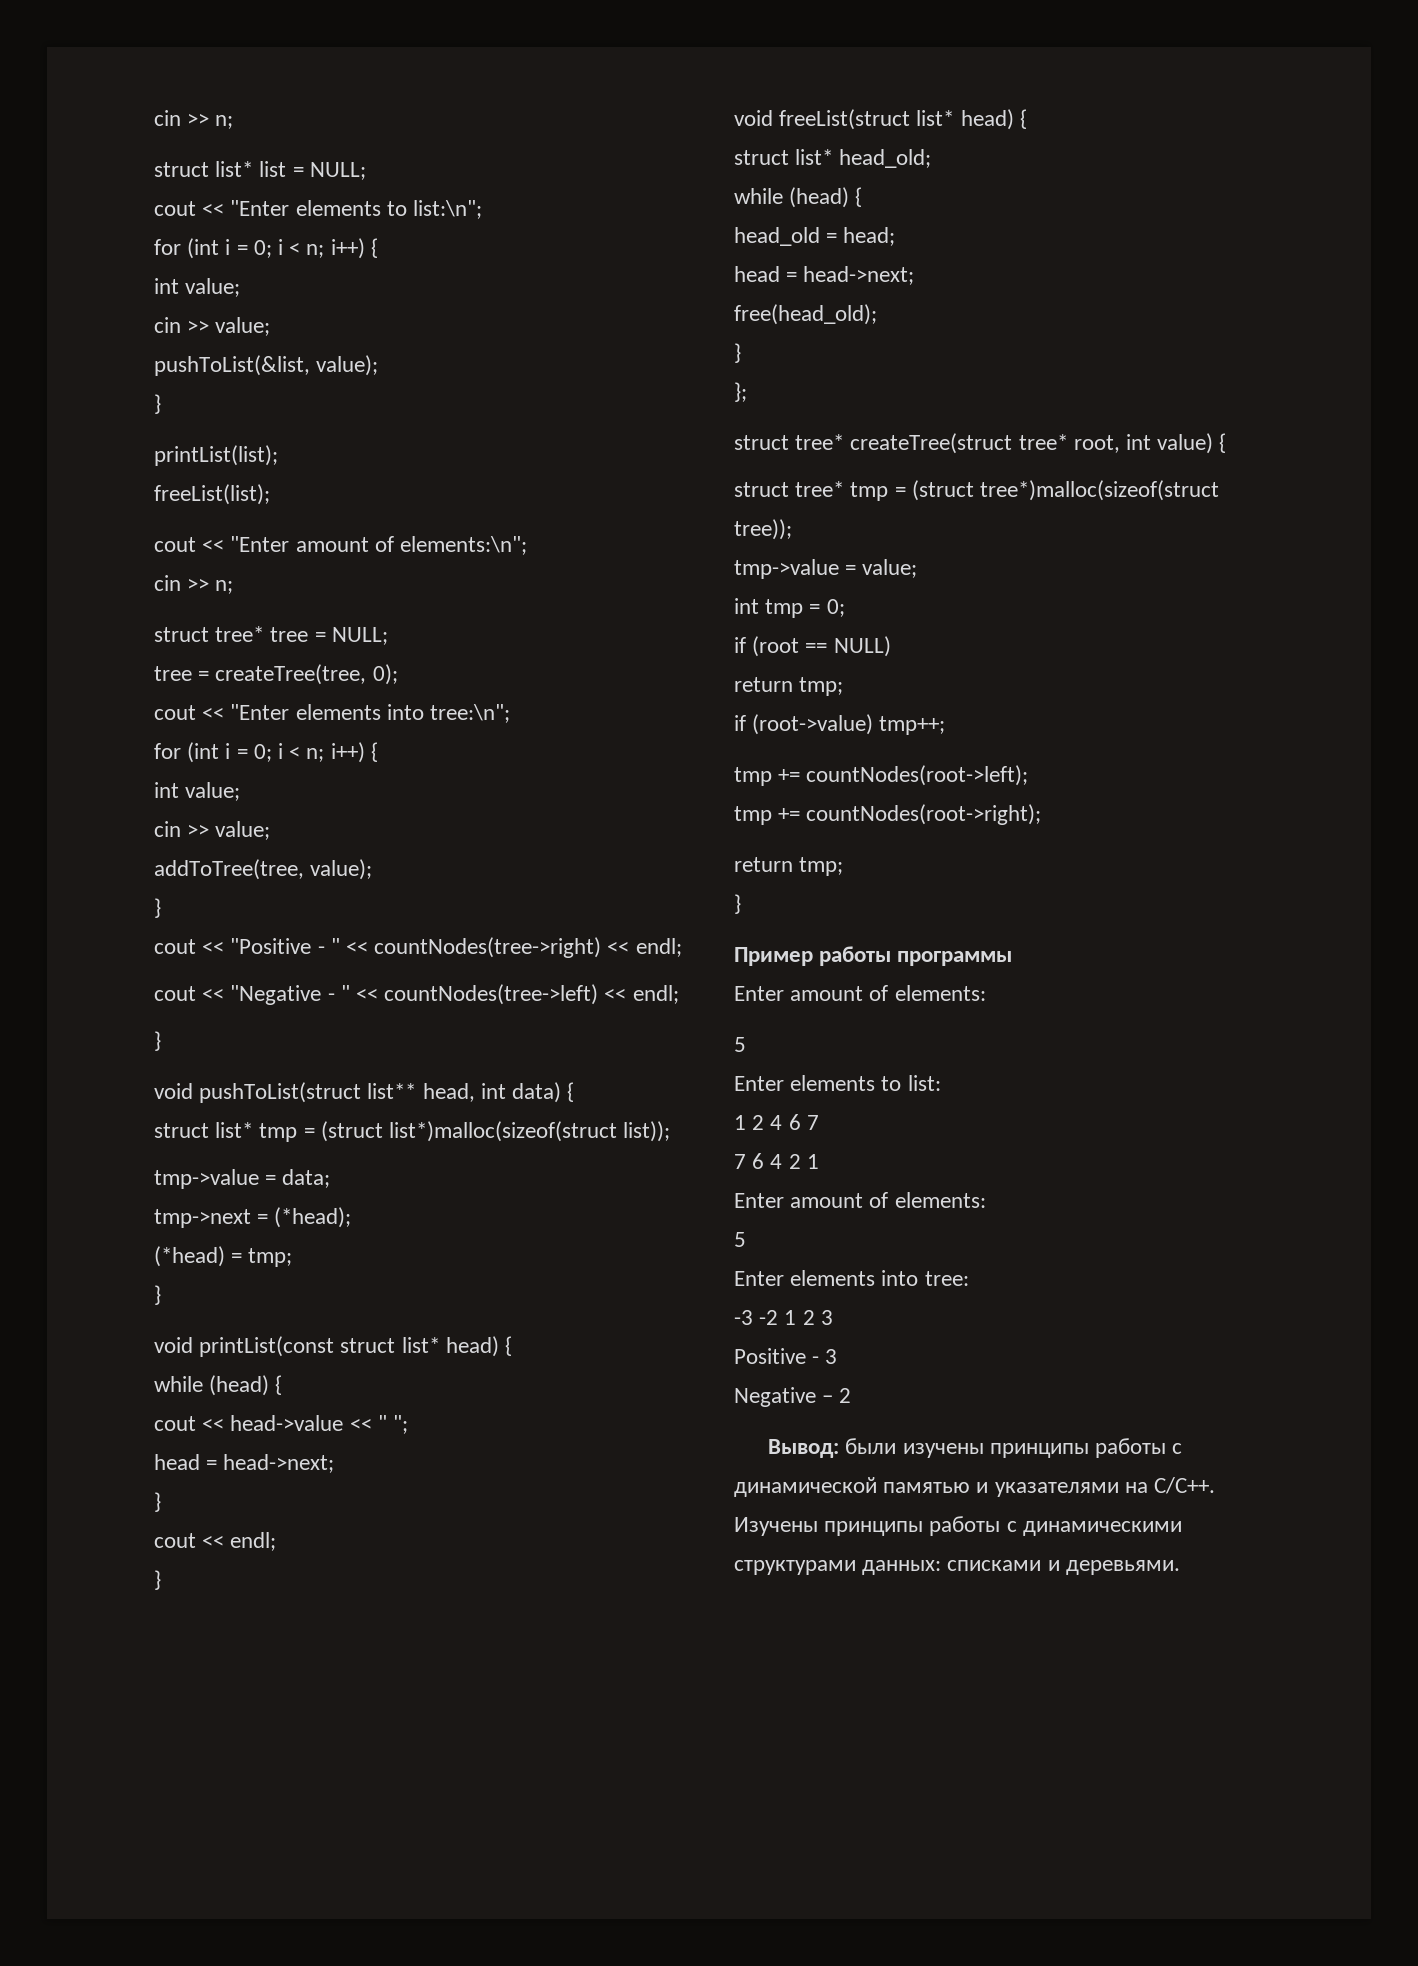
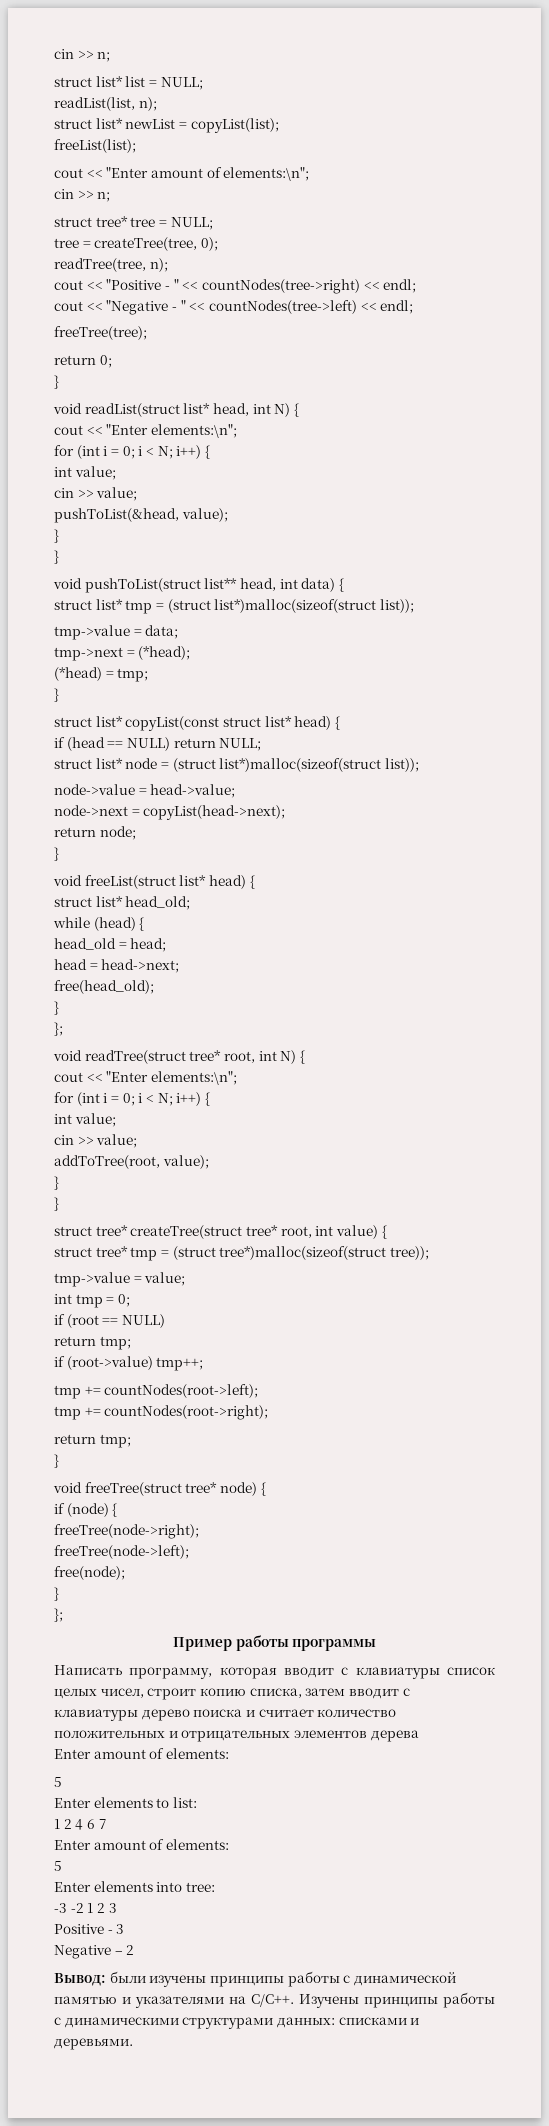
[154,200,483,219] [154,238,378,259] [154,278,241,297] [154,317,271,336] [154,355,379,376] [154,394,161,414] [154,445,278,466] cout << "Enter elements to list:\n"; // for (int i = 0; i < n; i++) { // int value; // cin >> value; // pushToList(&list, value); // } // printList(list); -> [54,97,157,111] [54,118,279,133] readList(list, n); // struct list* newList = copyList(list);
[154,704,511,723] [154,742,378,763] [154,782,241,801] [154,821,271,840] [154,859,373,880] [154,898,161,918] cout << "Enter elements into tree:\n"; // for (int i = 0; i < n; i++) { // int value; // cin >> value; // addToTree(tree, value); // } -> [54,258,168,272] readTree(tree, n);
(679, 994) none -> [54,326,147,340] [54,355,112,368] [54,375,59,389] [53,403,299,417] [54,424,237,438] [54,445,210,459] [54,466,116,480] [54,487,138,501] [54,508,228,523] [54,529,59,543] // freeTree(tree); // return 0; // } // void readList(struct list* head, int N) { // cout << "Enter elements:\n"; // for (int i = 0; i < N; i++) { // int value; // cin >> value; // pushToList(&head, value); // }
[154,1336,335,1357] void printList(const -> [54,716,220,731] struct list* copyList(const
[154,1375,283,1396] [154,1415,409,1434] [154,1454,335,1473] [154,1492,161,1512] [154,1532,277,1551] while (head) { // cout << head->value << " "; // head = head->next; // } // cout << endl; -> [54,737,262,751] [54,758,419,772] [54,784,236,798] [54,805,286,820] [54,826,136,840] if (head == NULL) return NULL; // struct list* node = (struct list*)malloc(sizeof(struct list)); // node->value = head->value; // node->next = copyList(head->next); // return node;
(747, 392) none -> [53,1050,305,1064] [54,1071,237,1085] [54,1092,210,1106] [54,1113,116,1127] [54,1134,138,1148] [54,1155,209,1169] [54,1176,59,1190] [54,1197,59,1211] // void readTree(struct tree* root, int N) { // cout << "Enter elements:\n"; // for (int i = 0; i < N; i++) { // int value; // cin >> value; // addToTree(root, value); // } // }
[734,946,1013,966] Пример работы программы -> [53,1482,266,1496] [54,1503,118,1517] [54,1524,199,1539] [54,1545,189,1559] [54,1566,125,1580] [54,1587,59,1601] [54,1608,63,1622] [172,1635,377,1651] [54,1665,495,1679] [54,1688,410,1700] [54,1709,397,1721] [54,1730,419,1742] void freeTree(struct tree* node) { // if (node) { // freeTree(node->right); // freeTree(node->left); // free(node); // } // }; // Пример работы программы // Написать программу, которая вводит с клавиатуры список целых чисел, строит копию списка, затем вводит с клавиатуры дерево поиска и считает количество положительных и отрицательных элементов дерева
[734,1153,819,1169] // 7 6 4 2 1 -> (106, 1824) none

